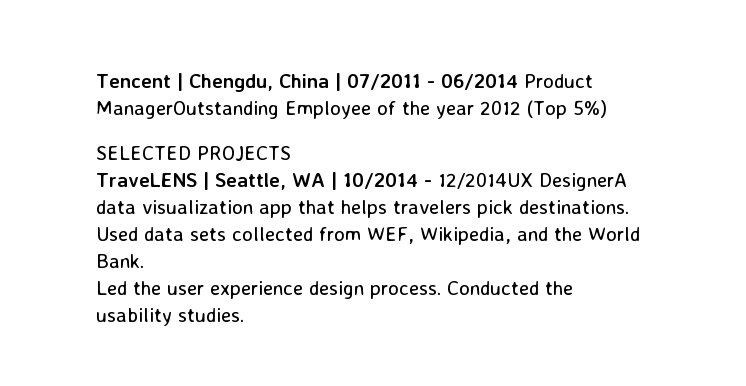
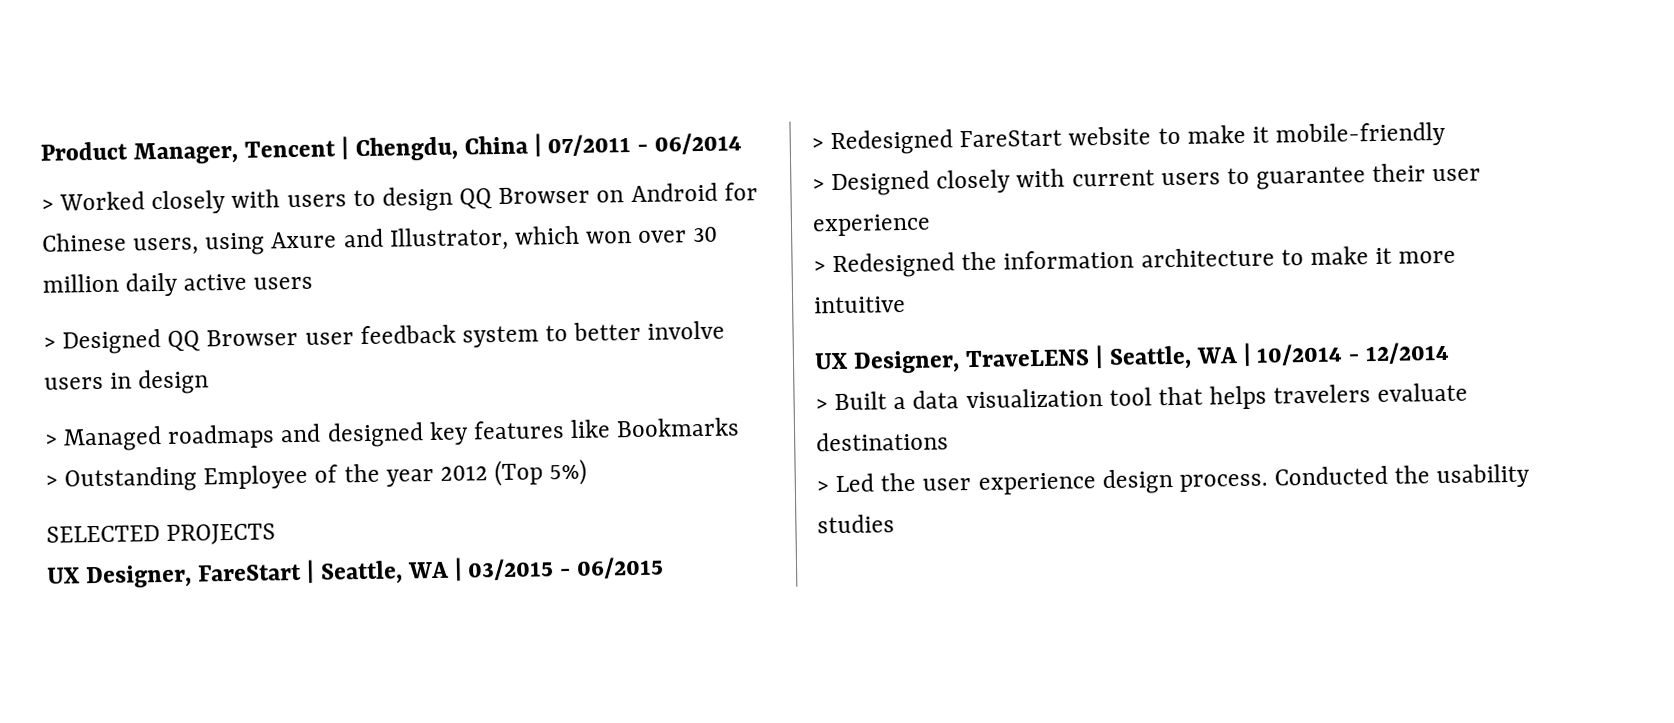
(96, 81) none -> [40,141,239,165] Product Manager,
[523,74,593,88] [96,101,279,119] Product ManagerOutstanding -> [41,182,758,215] [42,225,719,256] [42,272,314,297] [43,320,726,355] [44,369,210,395] [44,417,741,452] [45,466,198,493] // > Worked closely with users to design QQ Browser on Android for Chinese users, using Axure and Illustrator, which won over 30 million daily active users // > Designed QQ Browser user feedback system to better involve users in design // > Managed roadmaps and designed key features like Bookmarks // > Outstanding
(291, 153) none -> [46,556,665,589] [811,121,1447,156] [812,163,1482,197] [812,213,931,237] [813,246,1457,279] [814,295,906,314] [814,350,961,374] UX Designer, FareStart | Seattle, WA | 03/2015 - 06/2015 // > Redesigned FareStart website to make it mobile-friendly // > Designed closely with current users to guarantee their user experience // > Redesigned the information architecture to make it more intuitive // UX Designer,
[437,172,627,191] 12/2014UX DesignerA -> [1365,341,1451,365] [815,391,907,411] 12/2014 // > Built a
[259,204,292,218] app -> [1108,387,1152,406] tool
[477,200,629,218] [96,227,640,245] [96,254,144,268] pick destinations. Used data sets collected from WEF, Wikipedia, and the World Bank. // -> [1377,382,1469,402] [816,431,949,452] [816,480,829,493] evaluate destinations // >
[178,308,244,322] studies. -> [817,514,895,534] studies

